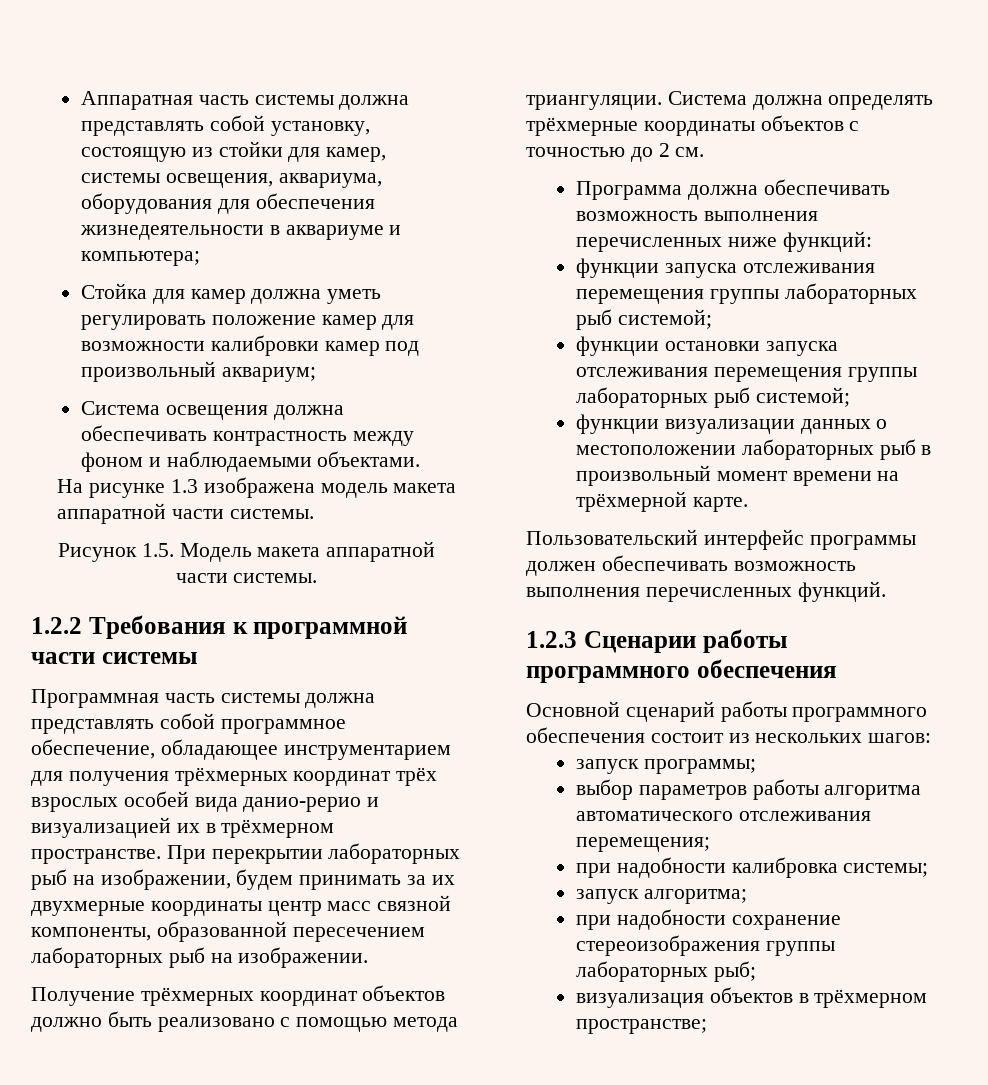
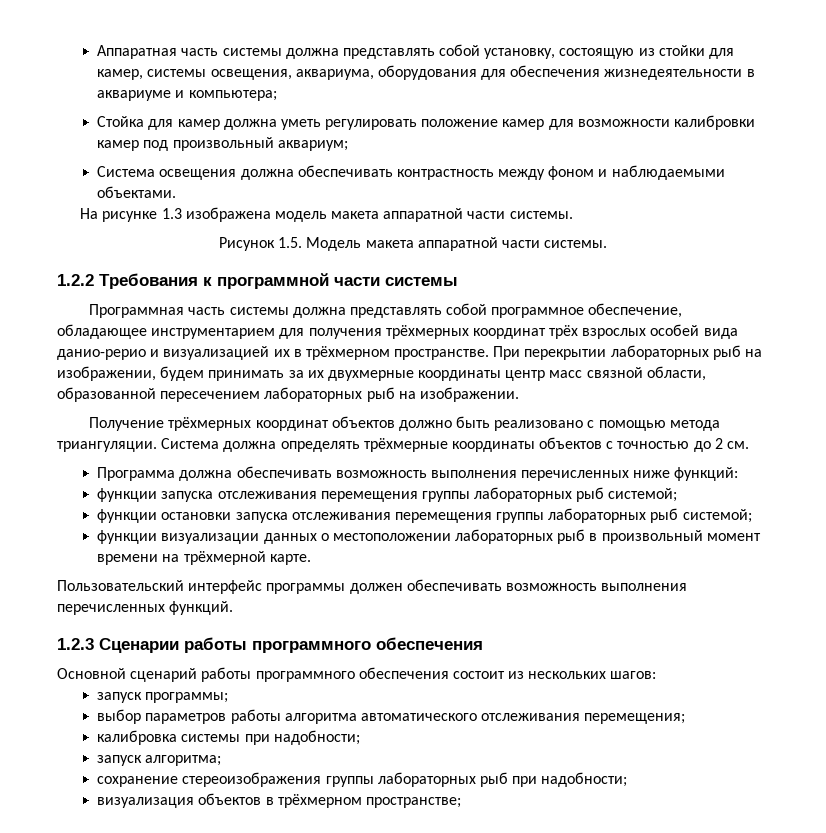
[31,927,151,941] компоненты, -> [646,366,706,381] области,
[575,857,929,878] при надобности калибровка системы; -> [97,730,360,745] калибровка системы при надобности;
[575,909,726,930] при надобности -> (222, 760) none
[713,961,756,982] рыб; -> [479,772,628,787] рыб при надобности;

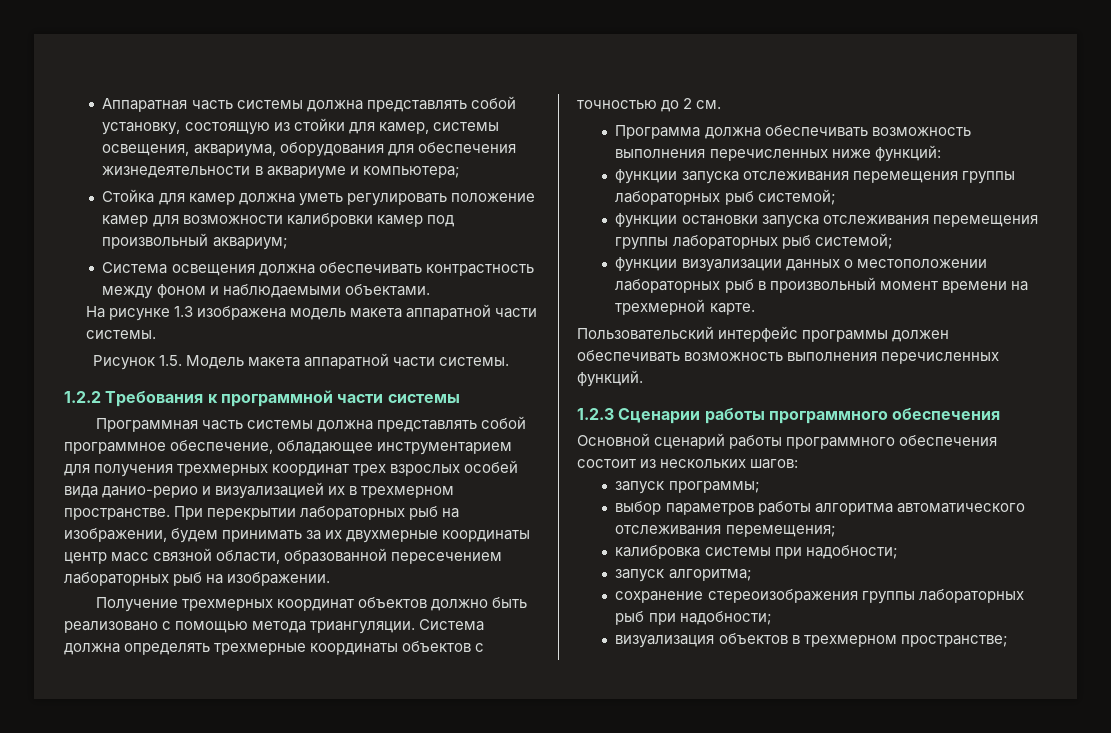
[385,325,579,339] трёхмерных координат трёх -> [177,464,387,476] трехмерных координат трех
[305,346,390,360] трёхмерном -> [361,486,455,498] трехмерном
[168,417,252,431] трёхмерных -> [182,599,274,611] трехмерных
[363,438,448,452] трёхмерные -> [214,643,307,655] трехмерные
[183,551,266,565] трёхмерной -> [615,299,706,315] трехмерной
[277,794,362,808] трёхмерном -> [803,635,897,647] трехмерном

